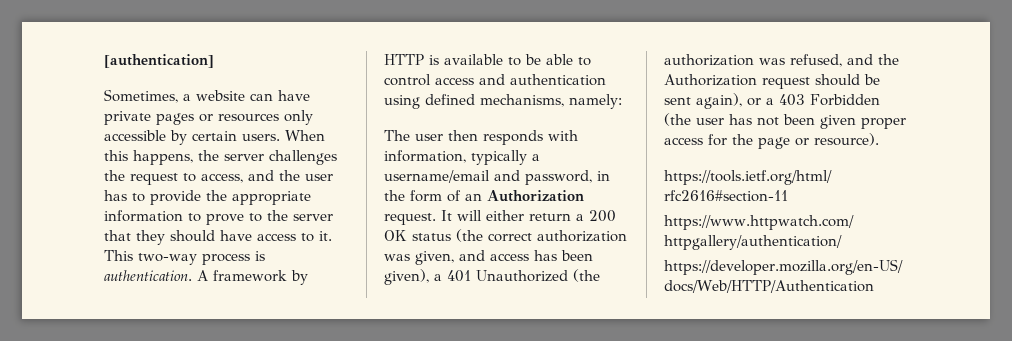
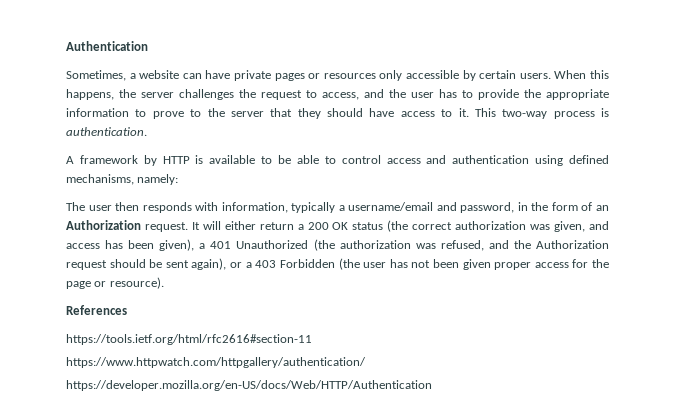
[104,54,214,68] [authentication] -> [66,41,148,51] Authentication
(192, 275) none -> (147, 131) //
(879, 139) none -> [66,305,127,315] // References

